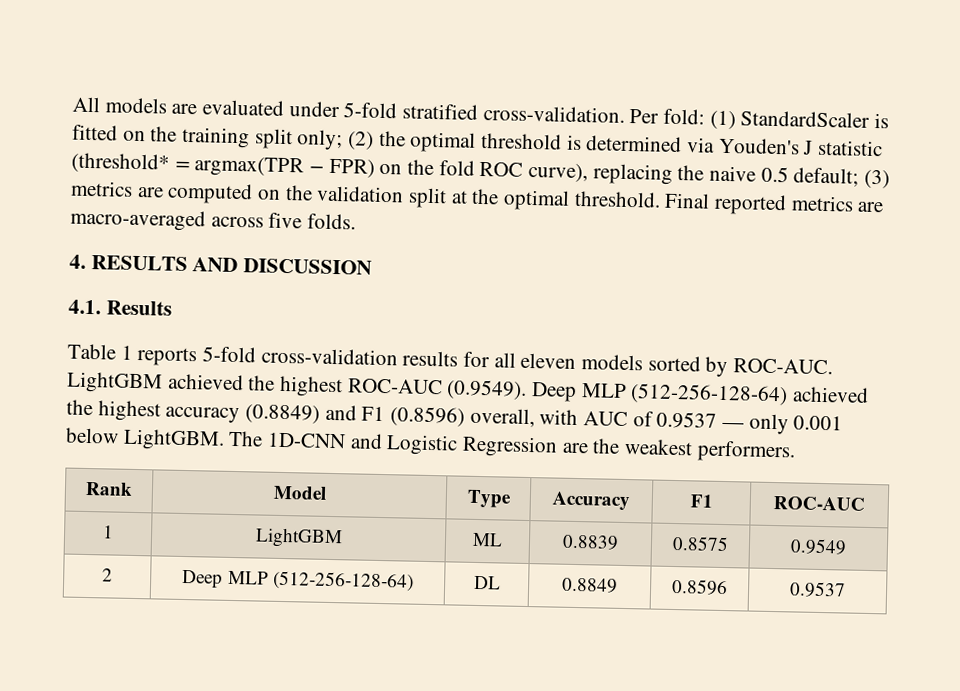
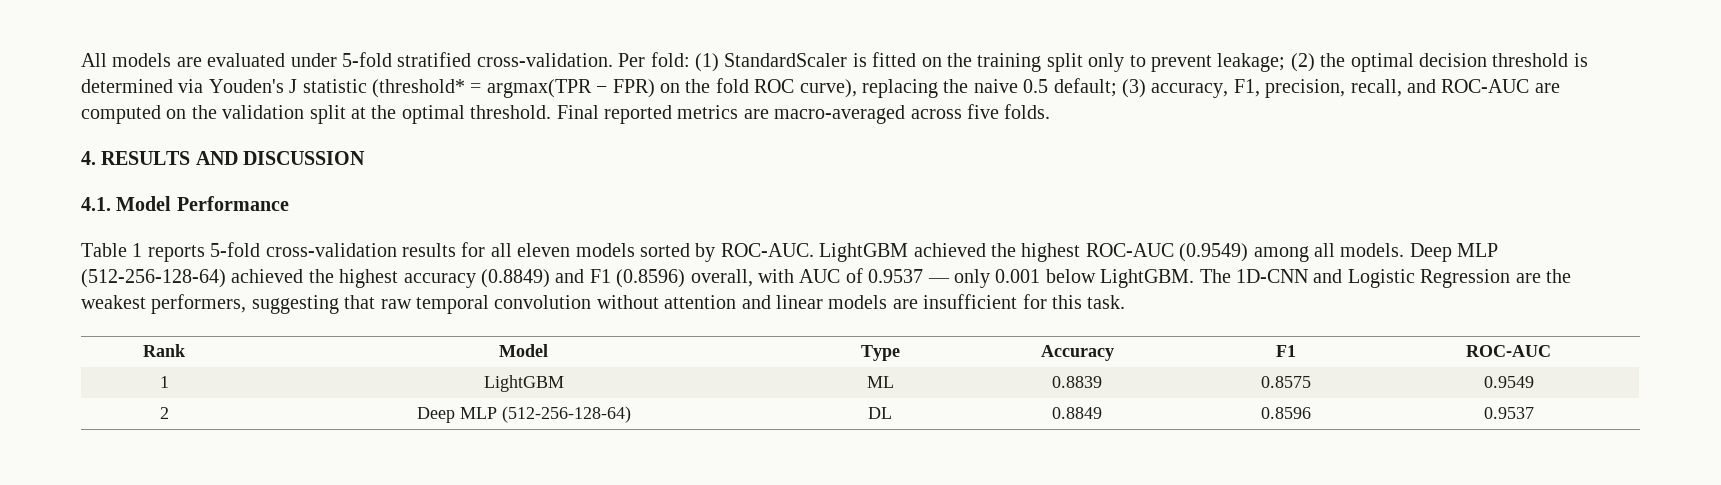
[296,129,344,151] only; -> [1088,53,1286,72] only to prevent leakage;
(477, 142) none -> [1419,53,1488,67] decision
[70,180,133,197] metrics -> [1151,79,1530,98] accuracy, F1, precision, recall, and ROC-AUC
[105,300,172,316] Results -> [116,196,289,211] Model Performance
[446,379,528,400] (0.9549). -> [1179,243,1405,262] (0.9549) among all models.
[696,440,796,463] performers. -> [151,294,1126,314] performers, suggesting that raw temporal convolution without attention and linear models are insufficient for this task.

